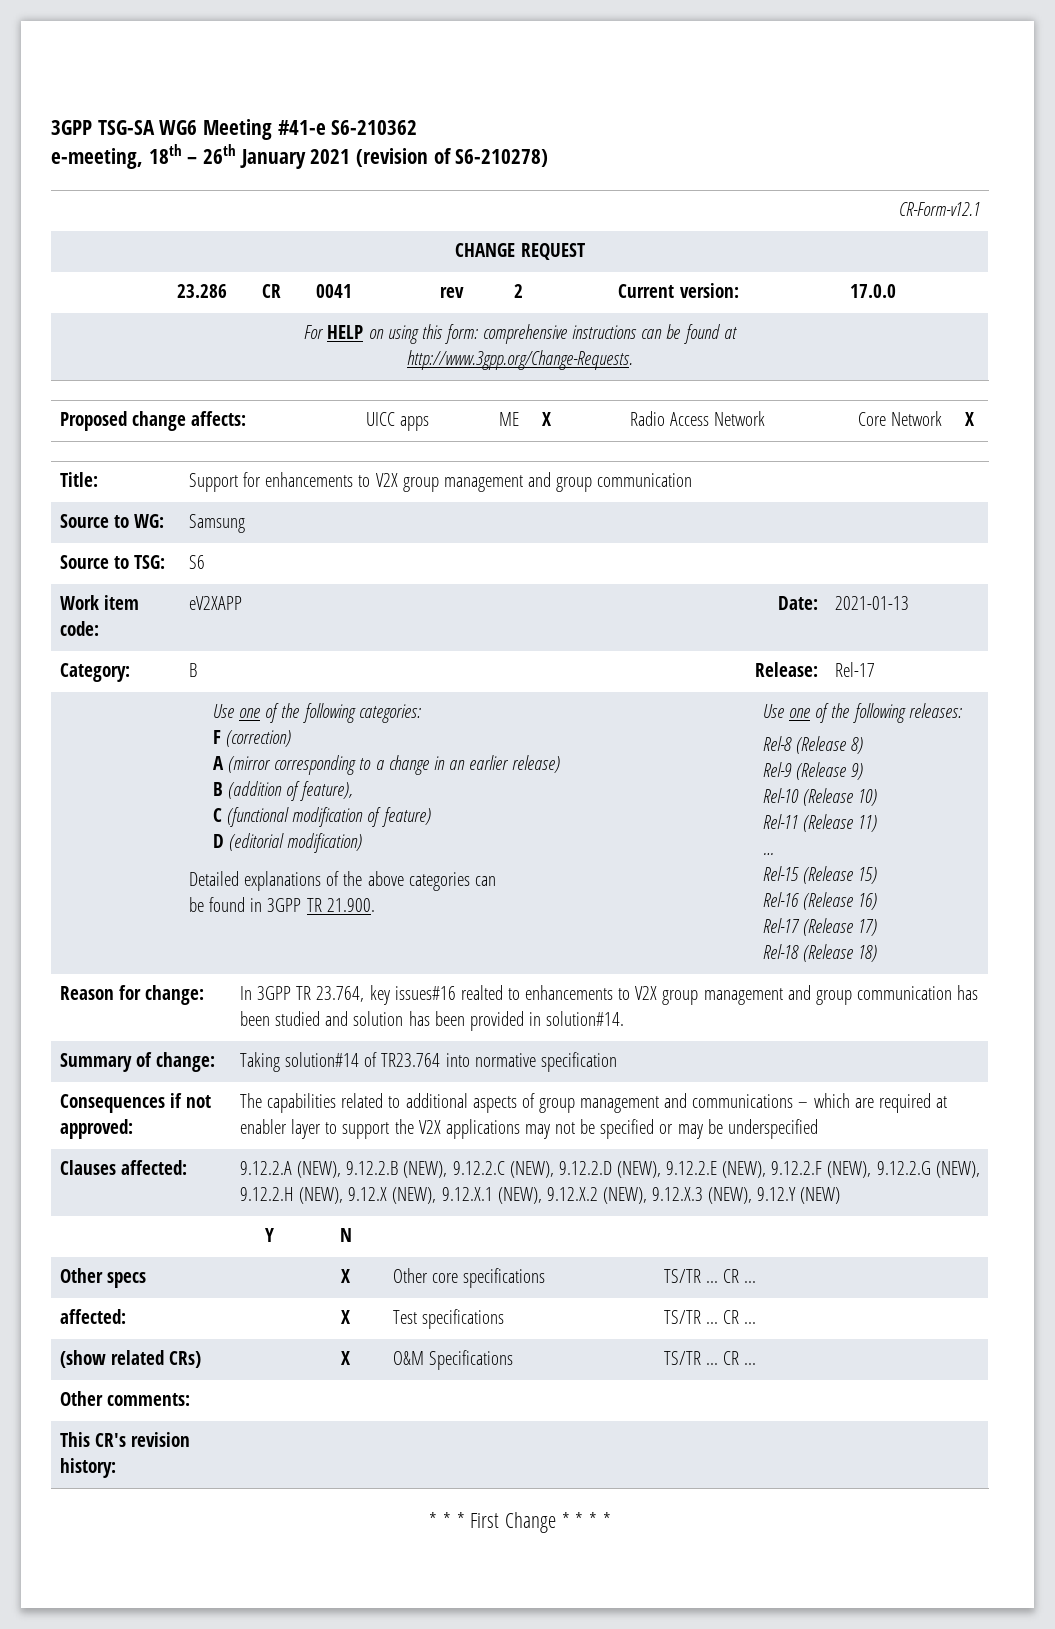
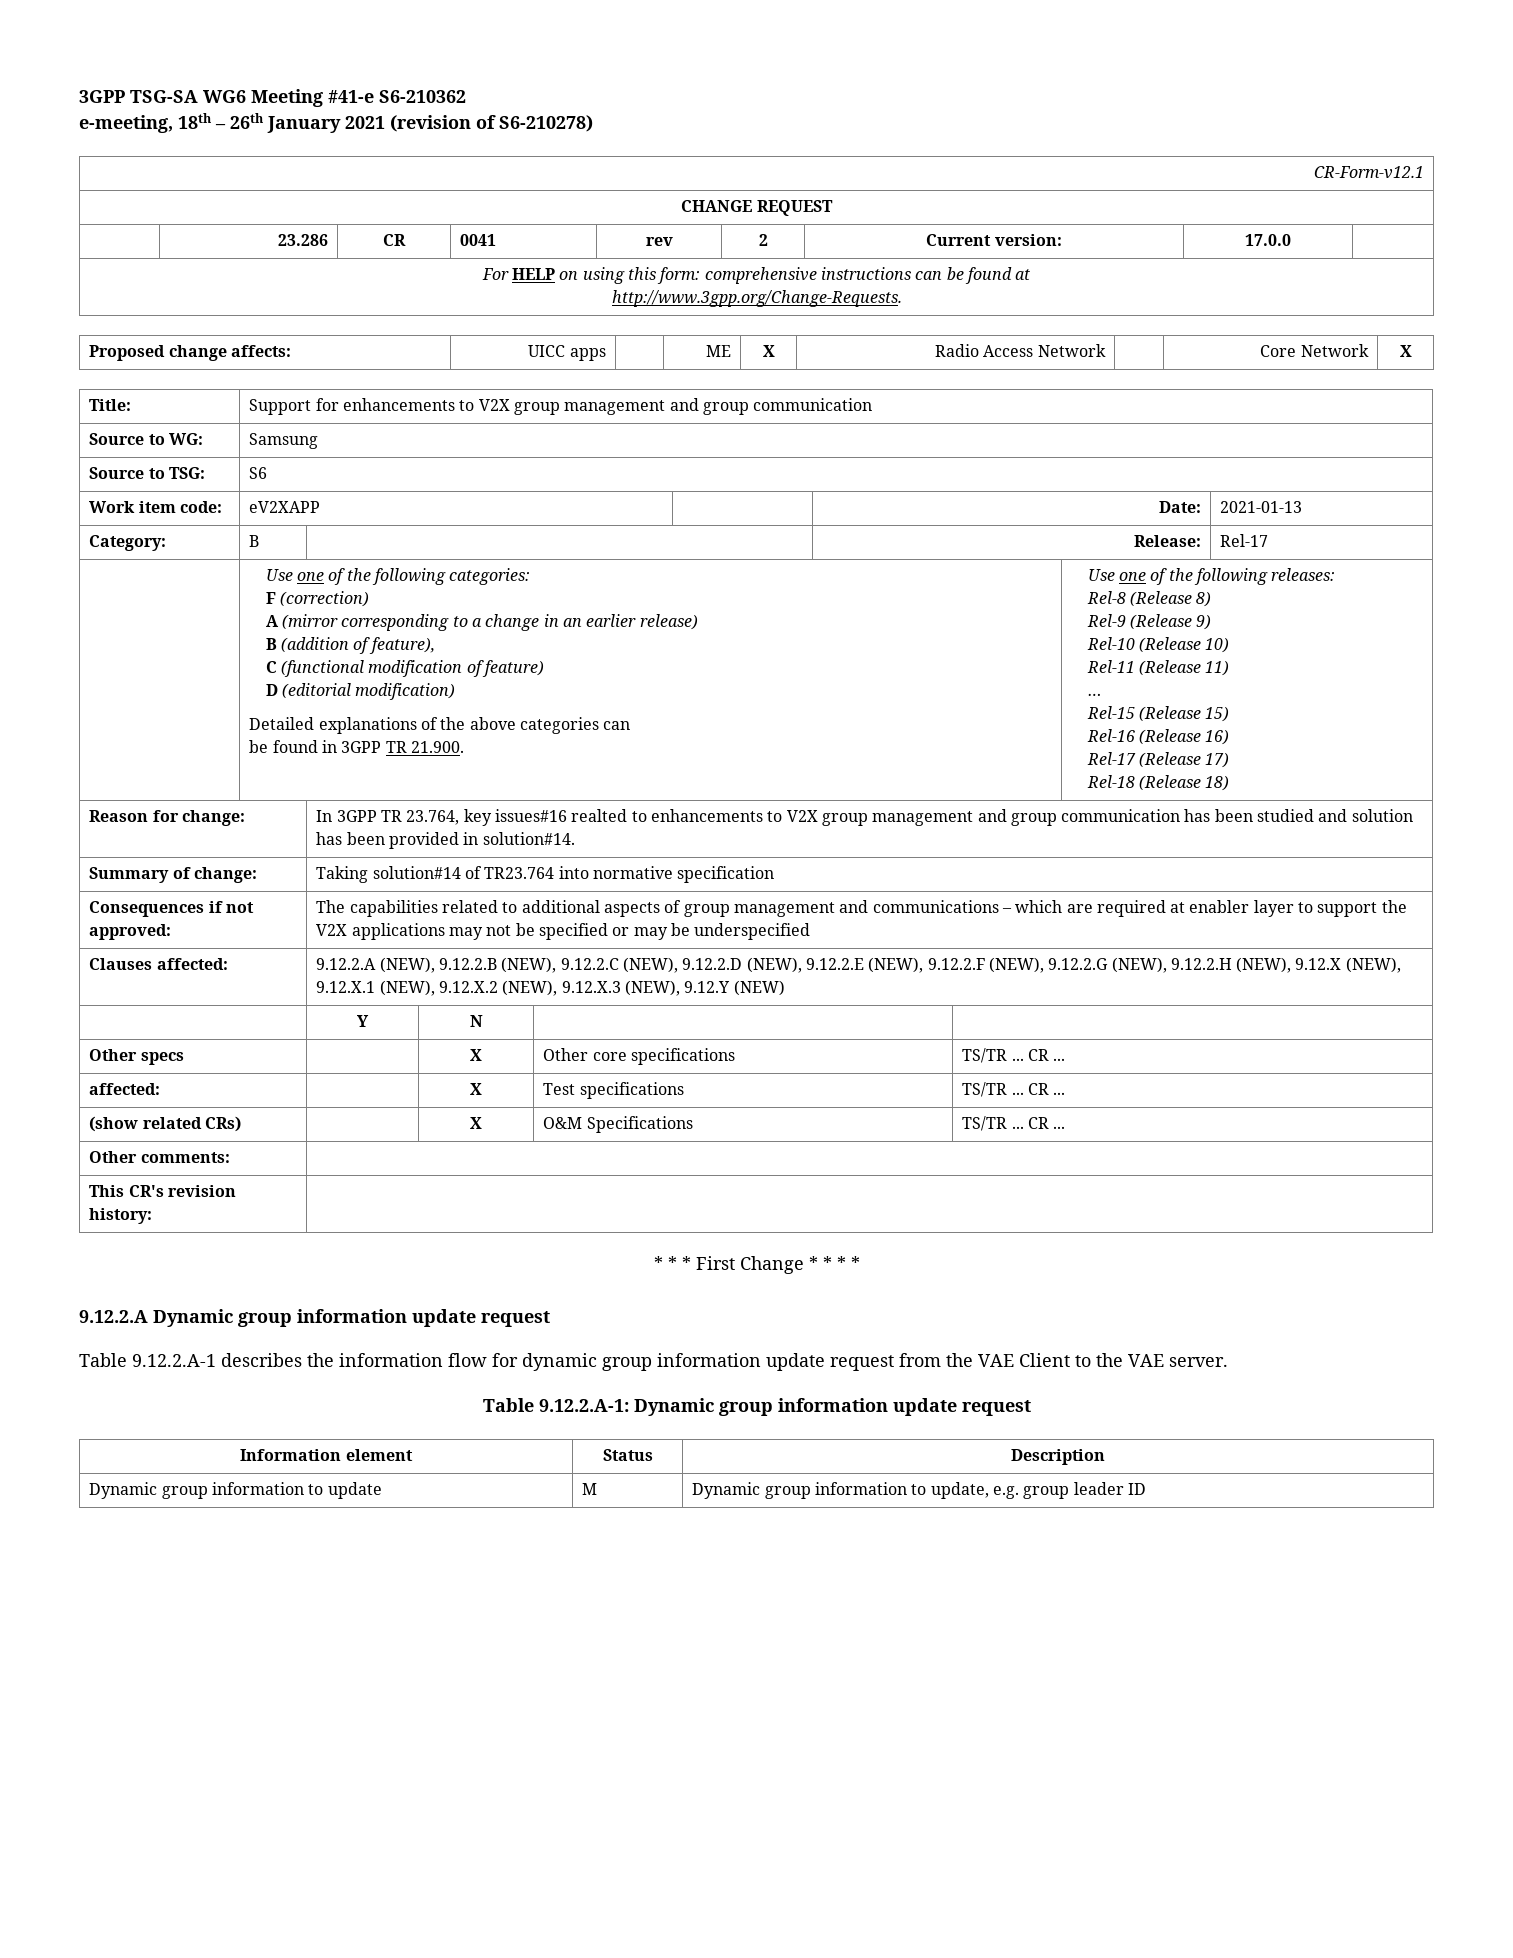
(611, 1520) none -> [79,1309,550,1327] [79,1353,1228,1371] [482,1398,1031,1416] [240,1449,413,1461] [602,1449,653,1461] [1011,1449,1105,1465] [89,1482,382,1499] [582,1483,598,1495] [692,1482,1146,1499] // 9.12.2.A Dynamic group information update request // Table 9.12.2.A-1 describes the information flow for dynamic group information update request from the VAE Client to the VAE server. // Table 9.12.2.A-1: Dynamic group information update request // Information element | Status | Description // Dynamic group information to update | M | Dynamic group information to update, e.g. group leader ID

